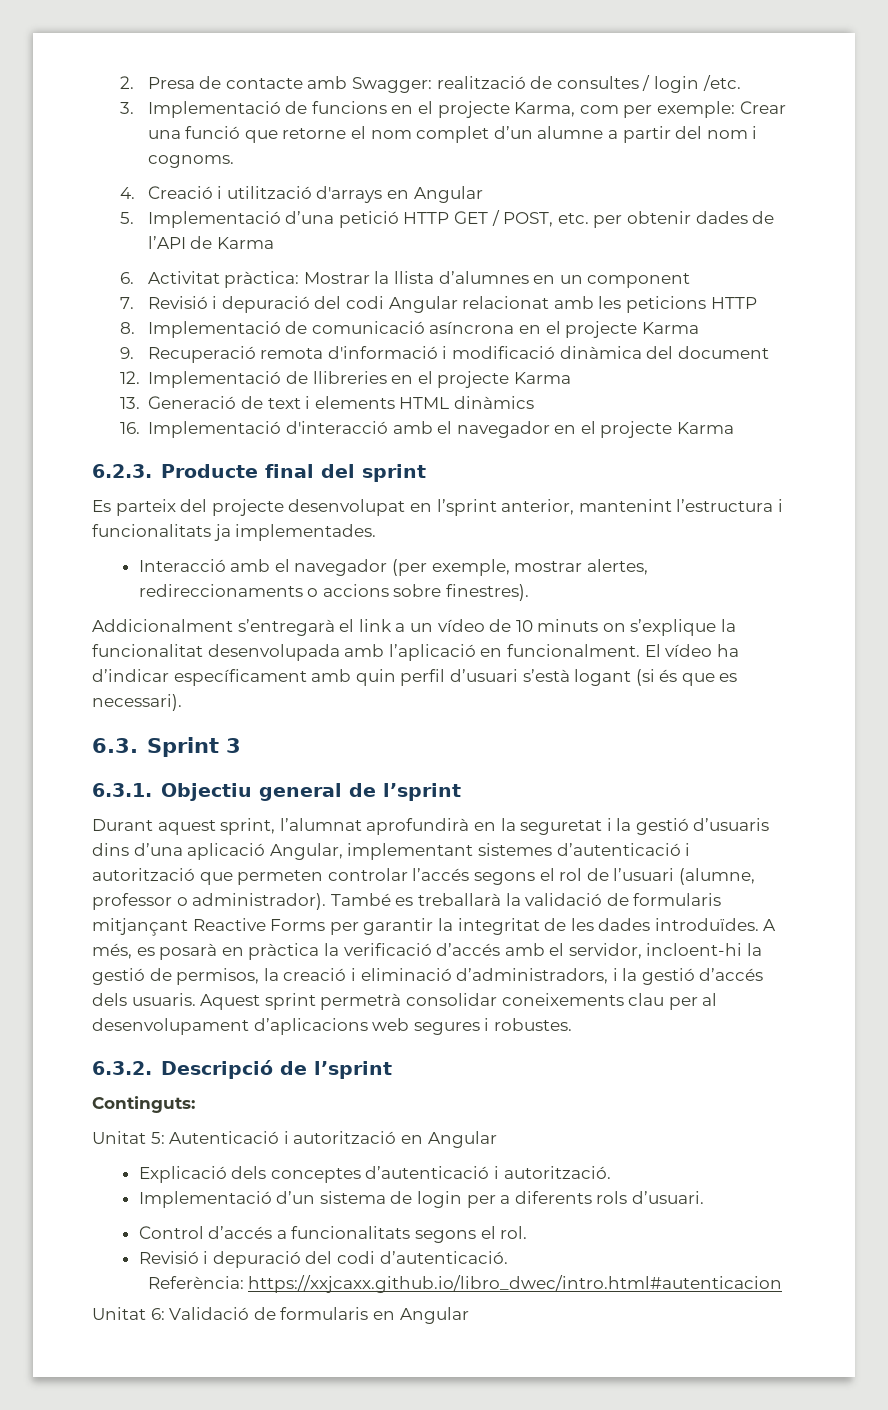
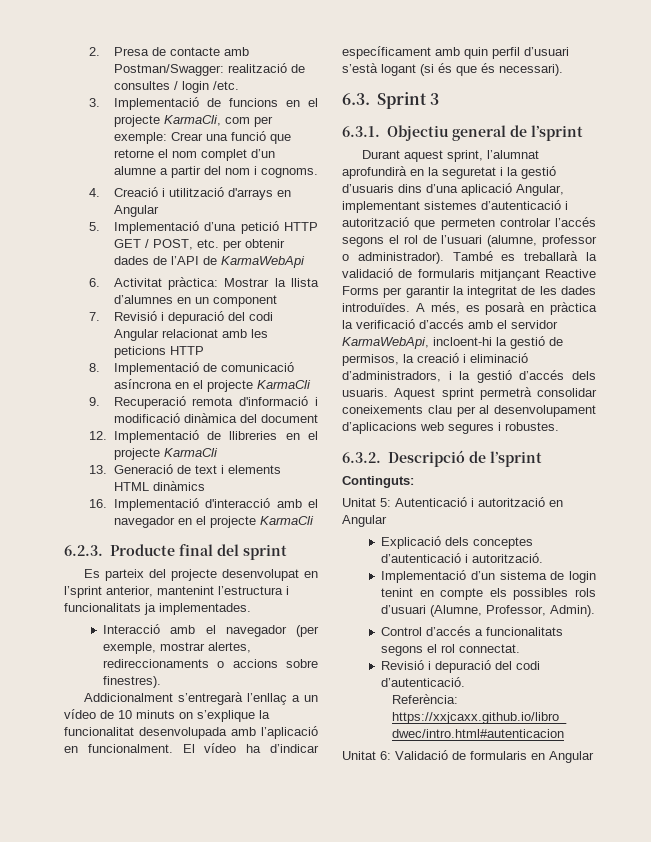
[352,77,433,93] Swagger: -> [113,64,224,76] Postman/Swagger:
[514,102,576,117] Karma, -> [163,115,221,126] KarmaCli,
[216,237,274,249] Karma -> [220,256,305,268] KarmaWebApi
[641,322,699,334] Karma -> [256,380,311,389] KarmaCli
[513,372,571,384] Karma -> [163,448,218,457] KarmaCli
[677,422,735,434] Karma -> [259,516,314,525] KarmaCli
[339,619,392,632] el link -> [246,693,287,705] l’enllaç
[719,673,738,682] es -> [481,63,495,73] és
[568,943,642,959] servidor, -> [511,320,558,329] [342,337,429,349] servidor KarmaWebApi,
[466,1191,704,1208] per a diferents rols d’usuari. -> [381,588,596,600] [381,605,596,617] tenint en compte els possibles rols d’usuari (Alumne, Professor, Admin).
[500,1226,528,1239] rol. -> [441,644,521,653] rol connectat.

